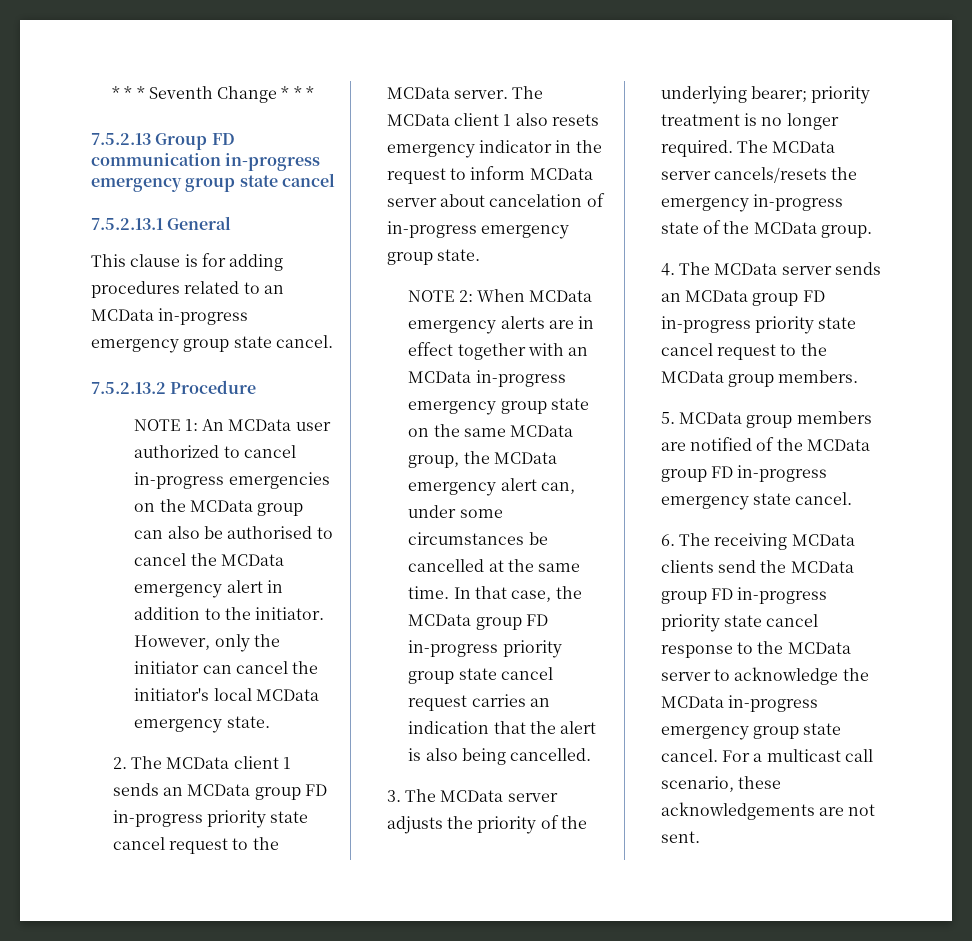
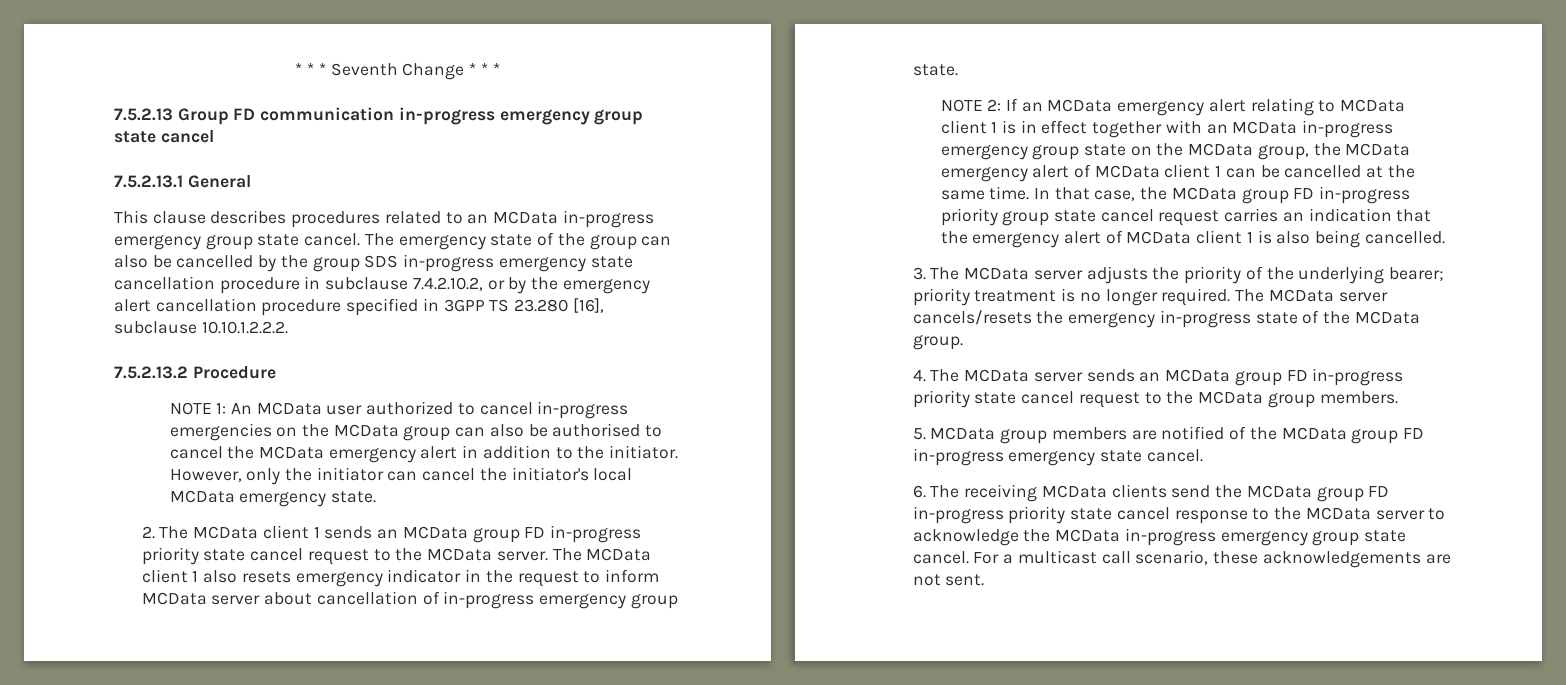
[184,253,284,271] is for adding -> [210,210,287,224] describes
(333, 341) none -> [364,232,672,250] [114,254,633,272] [114,276,650,294] [114,298,604,316] [114,321,288,334] The emergency state of the group can also be cancelled by the group SDS in-progress emergency state cancellation procedure in subclause 7.4.2.10.2, or by the emergency alert cancellation procedure specified in 3GPP TS 23.280 [16], subclause 10.10.1.2.2.2.
[489,194,583,207] cancelation -> [316,591,418,605] cancellation
[476,289,593,302] [408,316,574,334] When MCData emergency alerts are -> [1005,98,1406,116] [940,120,1016,134] If an MCData emergency alert relating to MCData client 1 is
[463,428,506,437] same -> (1184, 149) none
[540,482,575,494] [408,505,503,518] [408,532,525,545] can, under some circumstances -> [1073,164,1256,178] of MCData client 1 can
[560,721,597,734] alert -> [972,230,1253,248] emergency alert of MCData client 1

